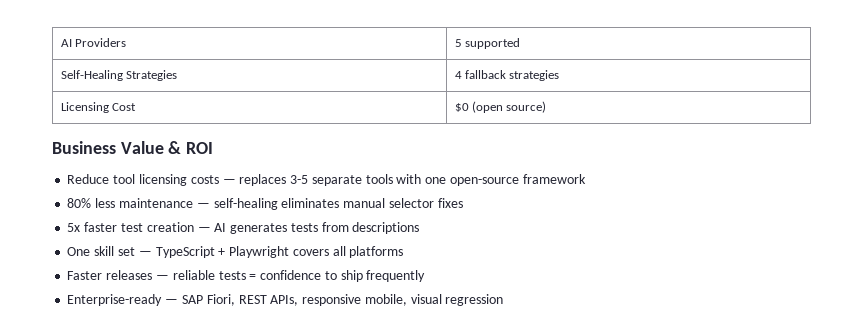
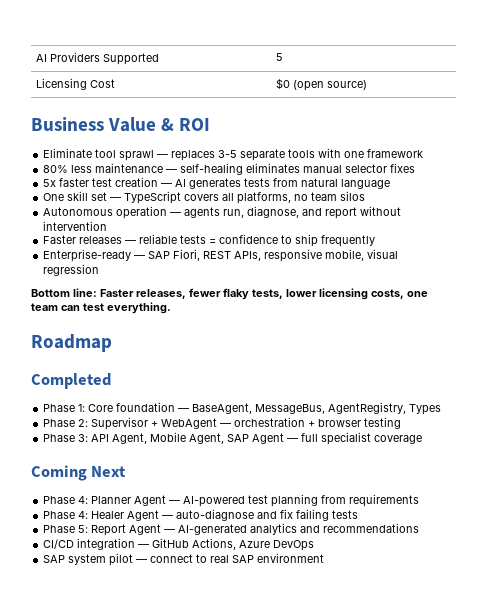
(127, 42) none -> [103,53,160,65] Supported
[465,38,521,49] [60,70,178,81] [454,70,560,81] supported // Self-Healing Strategies | 4 fallback strategies -> (284, 57) none
[67,174,219,186] Reduce tool licensing costs -> [43,148,155,161] Eliminate tool sprawl
[449,177,519,186] open-source -> (365, 154) none
[352,222,420,234] descriptions -> [301,178,391,189] natural language
[218,246,404,258] + Playwright covers all platforms -> [184,191,366,204] [43,206,402,219] [43,221,108,231] covers all platforms, no team silos // Autonomous operation — agents run, diagnose, and report without intervention
(504, 300) none -> [31,288,428,300] [31,302,171,314] [31,334,112,352] [31,373,111,389] [43,402,442,415] [43,417,402,430] [43,432,423,445] [31,465,127,481] [43,494,420,507] [43,509,359,521] [43,523,420,536] [43,538,315,551] [43,553,325,566] // Bottom line: Faster releases, fewer flaky tests, lower licensing costs, one team can test everything. // Roadmap // Completed // Phase 1: Core foundation — BaseAgent, MessageBus, AgentRegistry, Types // Phase 2: Supervisor + WebAgent — orchestration + browser testing // Phase 3: API Agent, Mobile Agent, SAP Agent — full specialist coverage // Coming Next // Phase 4: Planner Agent — AI-powered test planning from requirements // Phase 4: Healer Agent — auto-diagnose and fix failing tests // Phase 5: Report Agent — AI-generated analytics and recommendations // CI/CD integration — GitHub Actions, Azure DevOps // SAP system pilot — connect to real SAP environment

